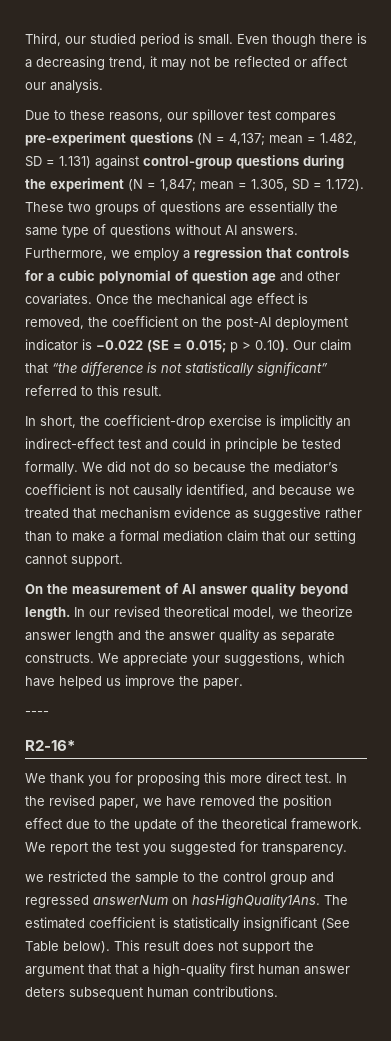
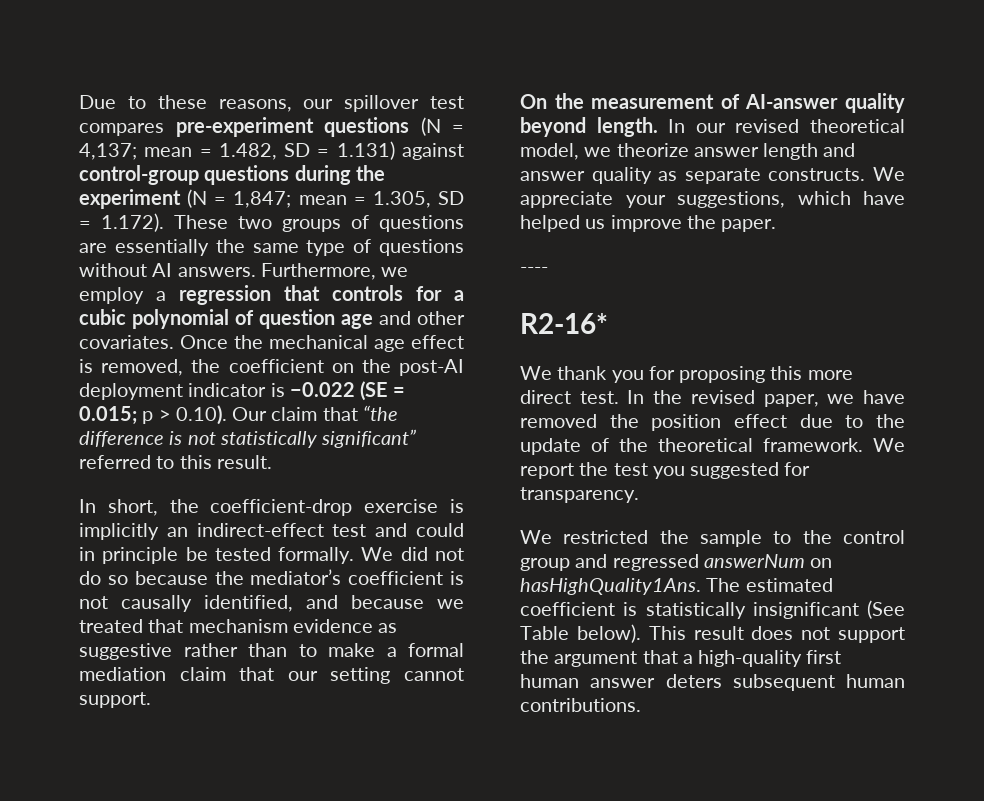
[25,33,367,47] [25,56,347,70] [25,79,103,93] Third, our studied period is small. Even though there is a decreasing trend, it may not be reflected or affect our analysis. // -> (79, 102) none
[182,584,248,594] AI answer -> [745,94,839,109] AI-answer
[145,630,165,640] the -> (856, 150) none
[25,874,44,882] we -> [520,530,552,544] We
[115,964,138,975] that -> (678, 657) none

